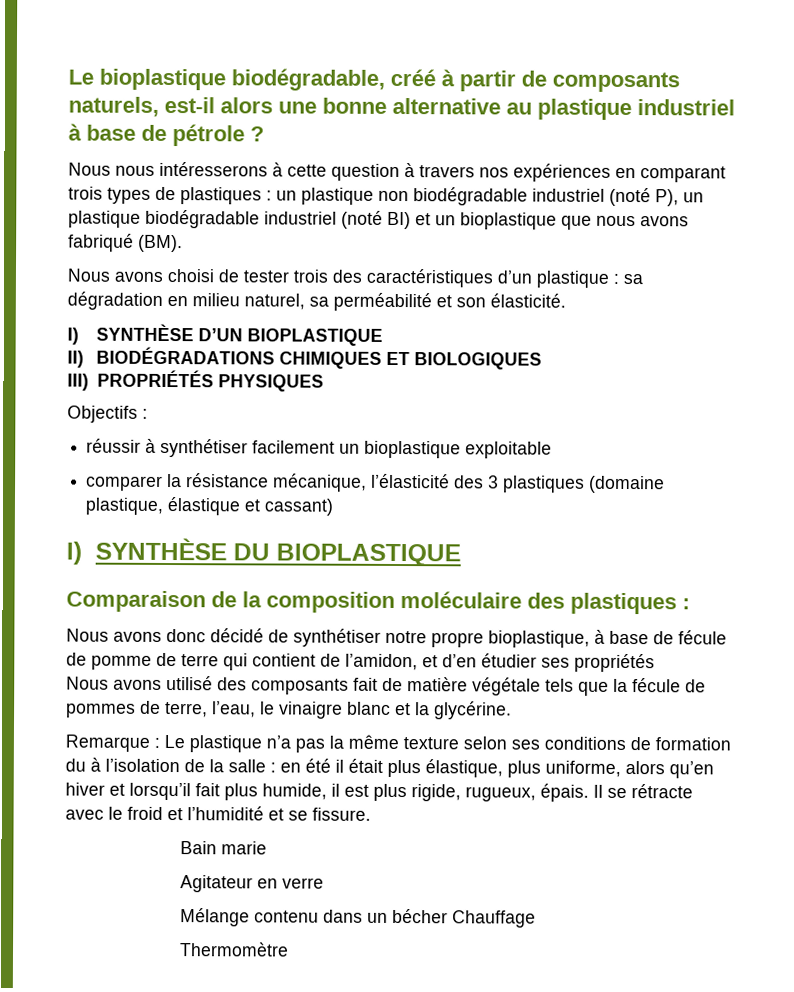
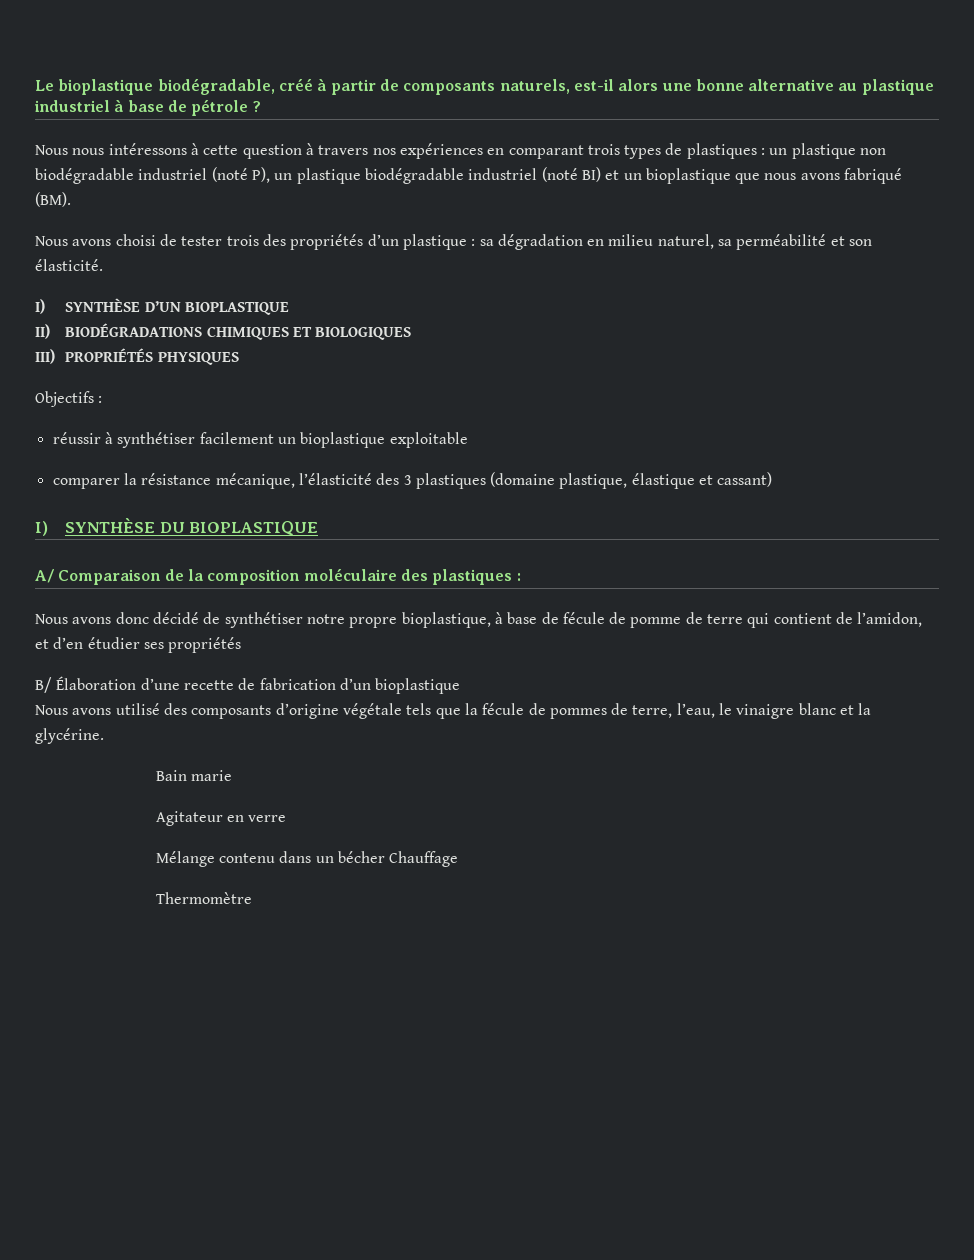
[159,161,268,177] intéresserons -> [108,143,187,155] intéressons
[366,268,493,288] caractéristiques -> [290,234,364,250] propriétés
(461, 555) none -> [35,569,54,583] A/
(655, 663) none -> [35,676,461,694] // B/ Élaboration d’une recette de fabrication d’un bioplastique
[353,677,468,692] fait de matière -> [275,703,339,719] d’origine
[65,734,731,753] [65,757,714,779] [65,782,693,802] [65,806,371,821] // Remarque : Le plastique n’a pas la même texture selon ses conditions de formation du à l’isolation de la salle : en été il était plus élastique, plus uniforme, alors qu’en hiver et lorsqu’il fait plus humide, il est plus rigide, rugueux, épais. Il se rétracte avec le froid et l’humidité et se fissure. -> (104, 736) none

